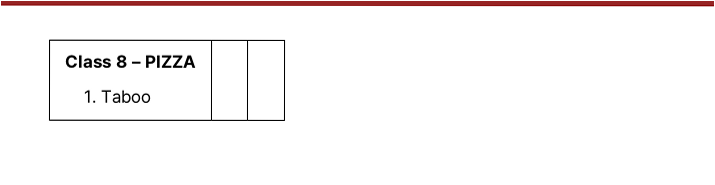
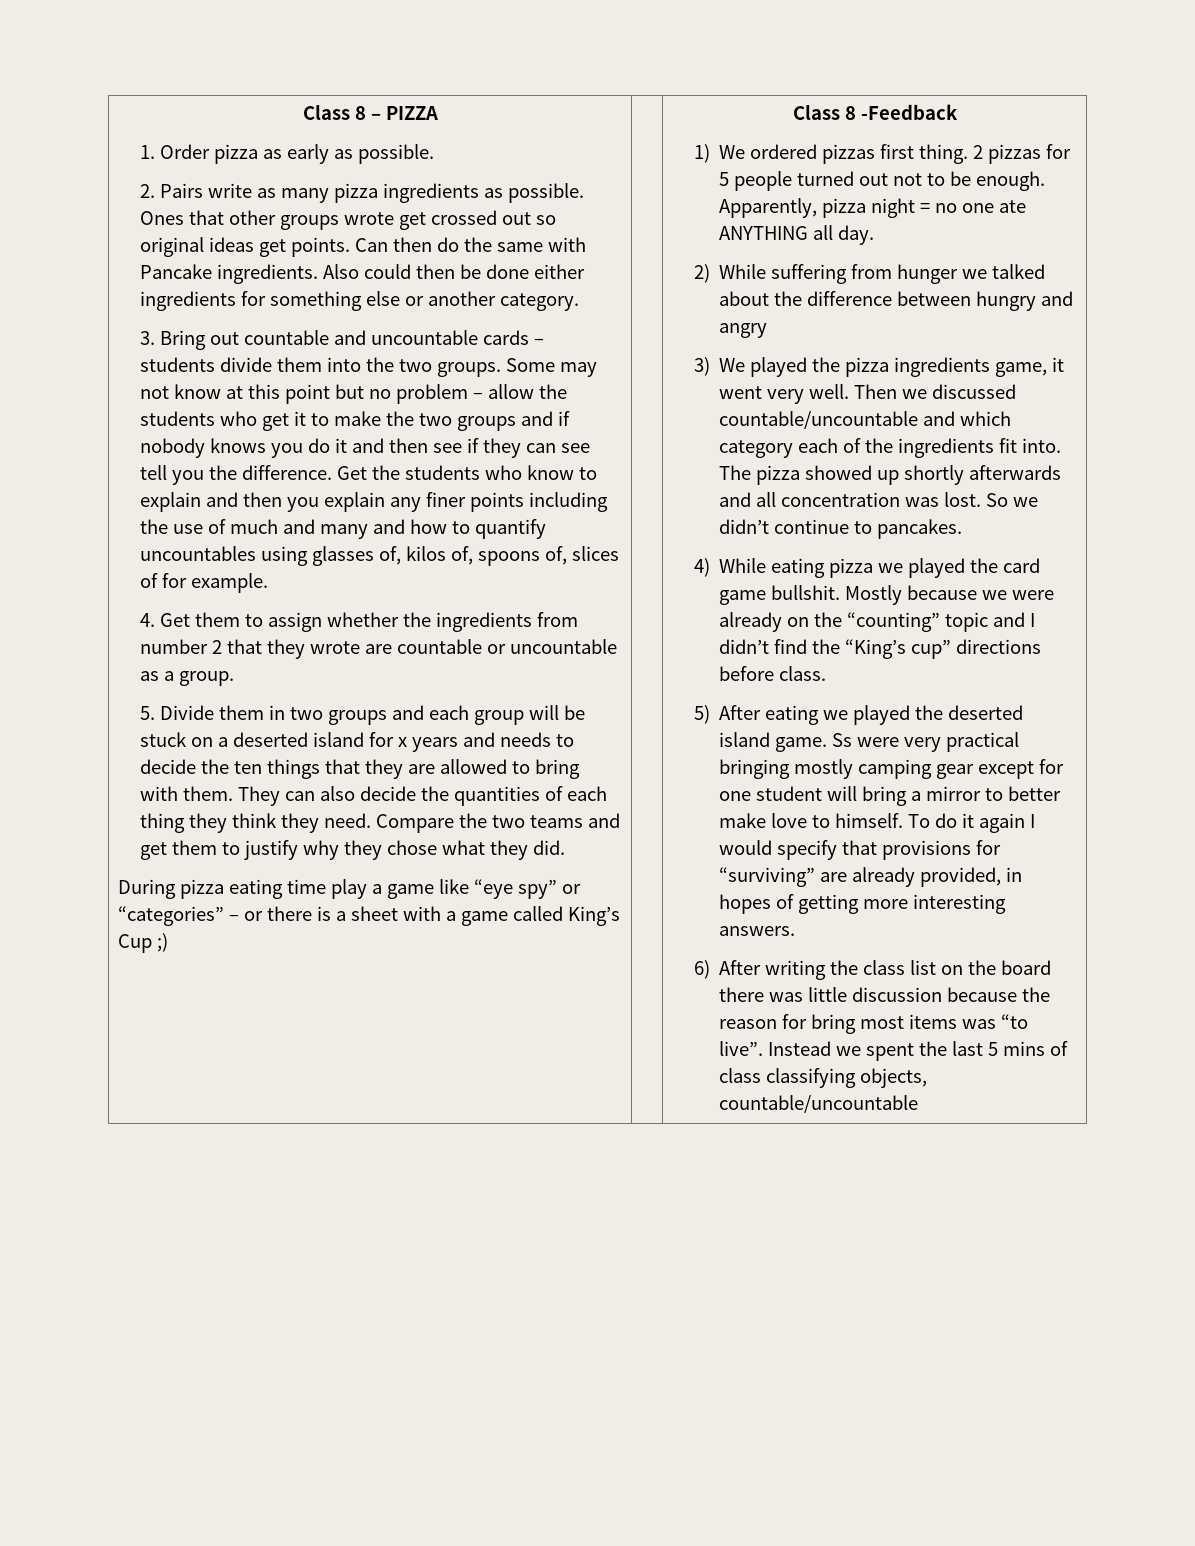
[99,89,152,104] Taboo | | -> [159,144,434,164] [139,183,584,203] [139,210,556,230] [139,237,586,257] [139,264,585,284] [139,291,579,311] [139,330,544,350] [139,357,597,377] [139,384,567,404] [139,411,570,431] [139,438,590,458] [139,465,597,485] [139,492,608,512] [139,519,546,539] [139,546,619,566] [139,573,268,593] [139,612,578,632] [139,639,617,659] [139,671,234,686] [139,705,585,725] [139,732,574,752] [139,759,580,779] [139,786,607,806] [139,813,620,833] [139,840,565,860] [118,879,582,899] [118,906,621,926] [118,933,169,953] [792,104,958,120] [693,144,1072,164] [719,171,1046,191] [719,198,1027,218] [719,225,875,245] [693,264,1046,284] [719,291,1074,311] [719,323,768,338] [693,357,1065,377] [719,384,1017,404] [719,411,1012,429] [719,438,1062,458] [719,465,1062,485] [719,492,1039,507] [719,519,963,539] [693,558,1041,578] [719,585,1055,605] [719,612,1036,632] [719,639,1042,659] [719,666,827,681] [693,705,1024,725] [719,732,1020,752] [719,759,1065,779] [719,786,1062,806] [719,813,1036,833] [719,840,1002,860] [719,867,1023,887] [719,894,1007,914] [719,926,796,936] [693,960,1052,980] [719,987,1051,1002] [719,1014,1029,1034] [719,1041,1069,1061] [719,1068,928,1088] [719,1095,919,1113] Order pizza as early as possible. // 2. Pairs write as many pizza ingredients as possible. Ones that other groups wrote get crossed out so original ideas get points. Can then do the same with Pancake ingredients. Also could then be done either ingredients for something else or another category. // 3. Bring out countable and uncountable cards – students divide them into the two groups. Some may not know at this point but no problem – allow the students who get it to make the two groups and if nobody knows you do it and then see if they can see tell you the difference. Get the students who know to explain and then you explain any finer points including the use of much and many and how to quantify uncountables using glasses of, kilos of, spoons of, slices of for example. // 4. Get them to assign whether the ingredients from number 2 that they wrote are countable or uncountable as a group. // 5. Divide them in two groups and each group will be stuck on a deserted island for x years and needs to decide the ten things that they are allowed to bring with them. They can also decide the quantities of each thing they think they need. Compare the two teams and get them to justify why they chose what they did. // During pizza eating time play a game like “eye spy” or “categories” – or there is a sheet with a game called King’s Cup ;) | | Class 8 -Feedback // 1) We ordered pizzas first thing. 2 pizzas for 5 people turned out not to be enough. Apparently, pizza night = no one ate ANYTHING all day. // 2) While suffering from hunger we talked about the difference between hungry and angry // 3) We played the pizza ingredients game, it went very well. Then we discussed countable/uncountable and which category each of the ingredients fit into. The pizza showed up shortly afterwards and all concentration was lost. So we didn’t continue to pancakes. // 4) While eating pizza we played the card game bullshit. Mostly because we were already on the “counting” topic and I didn’t find the “King’s cup” directions before class. // 5) After eating we played the deserted island game. Ss were very practical bringing mostly camping gear except for one student will bring a mirror to better make love to himself. To do it again I would specify that provisions for “surviving” are already provided, in hopes of getting more interesting answers. // 6) After writing the class list on the board there was little discussion because the reason for bring most items was “to live”. Instead we spent the last 5 mins of class classifying objects, countable/uncountable

